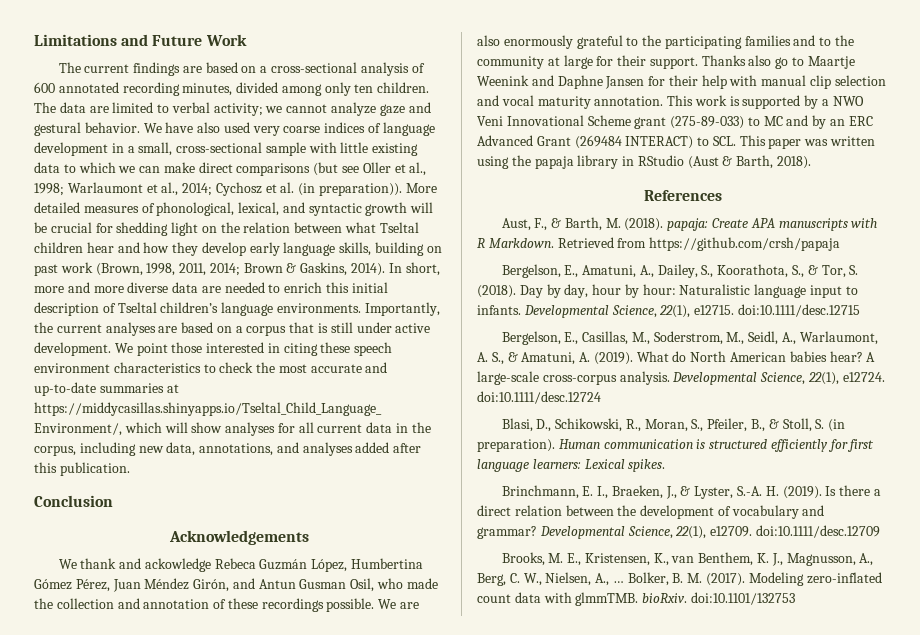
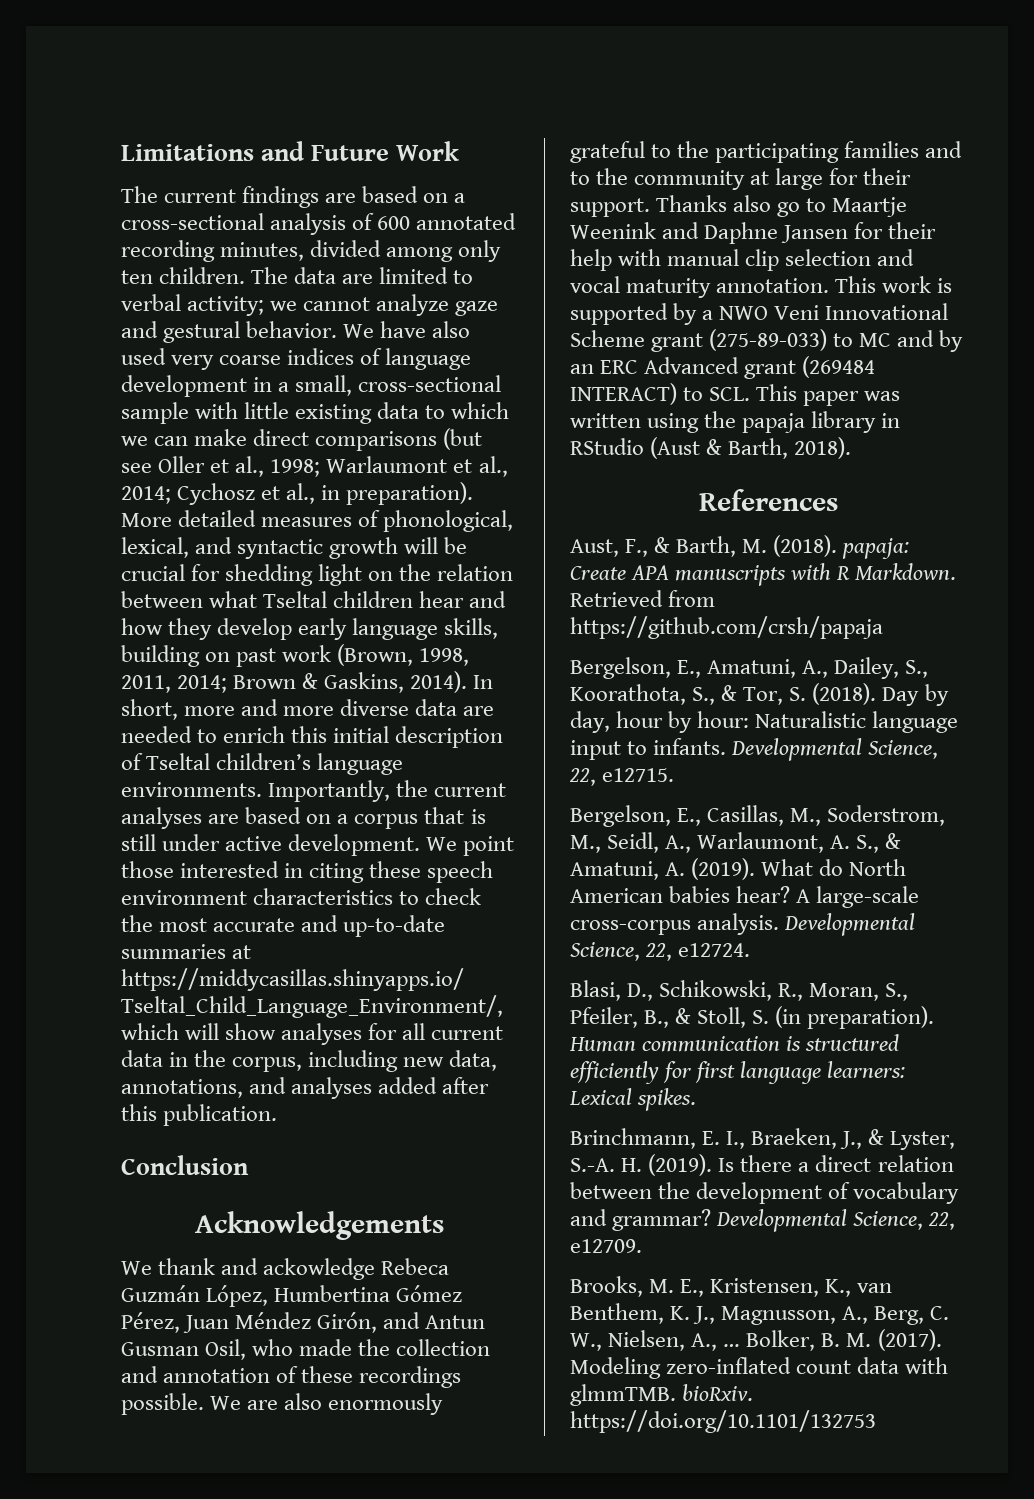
[280,182,403,196] al. (in preparation)). -> [286,482,474,505] al., in preparation).
[536,136,571,146] Grant -> [744,360,797,379] grant
[659,305,691,318] 22(1), -> [569,768,596,786] 22,
[737,304,860,317] doi:10.1111/desc.12715 -> (675, 775) none
[807,372,839,385] 22(1), -> [645,943,673,961] 22,
[477,391,601,404] doi:10.1111/desc.12724 -> (751, 950) none
[675,526,707,539] 22(1), -> [928,1212,956,1230] 22,
[755,525,880,538] doi:10.1111/desc.12709 -> (642, 1246) none
[690,592,795,605] doi:10.1101/132753 -> [570,1410,876,1433] https://doi.org/10.1101/132753

